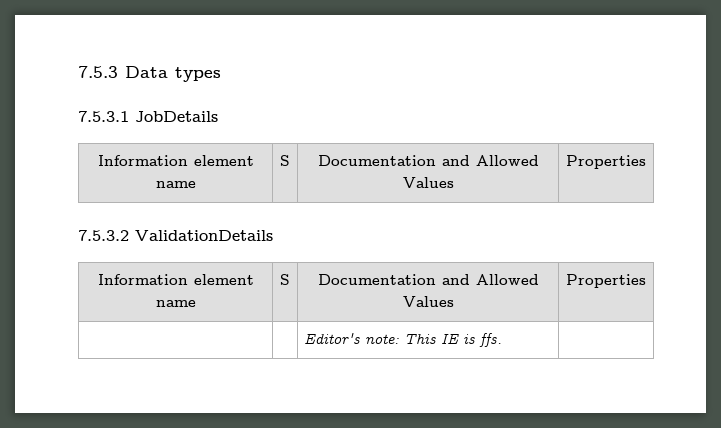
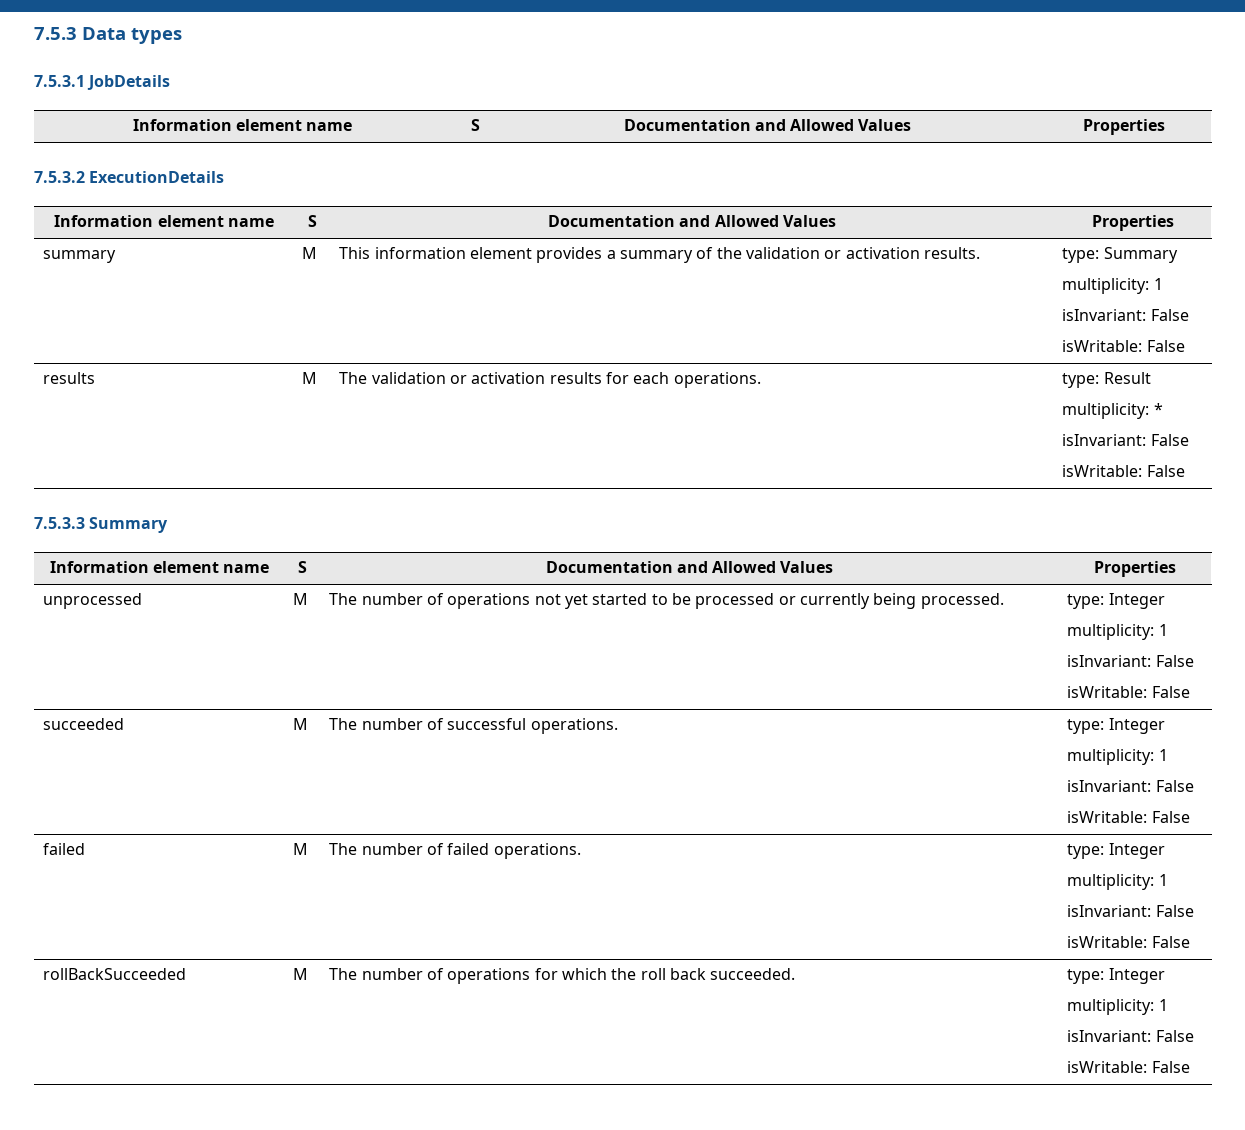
[135,230,273,241] [97,274,254,285] [155,300,196,307] [280,274,290,285] [317,274,539,285] [402,296,454,307] [566,274,646,288] [303,333,502,347] ValidationDetails // Information element name | S | Documentation and Allowed Values | Properties // | | Editor's note: This IE is ffs. | -> [89,171,225,183] [54,215,274,227] [307,215,317,227] [548,215,836,227] [1091,215,1174,231] [43,250,117,263] [302,247,318,259] [339,247,980,263] [1062,247,1178,263] [1062,278,1163,294] [1062,309,1189,321] [1062,340,1185,352] [43,372,96,384] [302,372,318,384] [339,372,761,388] [1062,372,1151,388] [1062,403,1163,419] [1062,434,1189,446] [1062,465,1185,477] [34,517,169,533] [49,561,270,573] [298,561,307,573] [545,561,834,573] [1094,561,1176,577] [43,593,143,609] [293,593,309,605] [329,593,1004,609] [1067,593,1165,609] [1067,624,1168,640] [1067,655,1194,667] [1067,686,1190,698] [43,718,125,730] [293,718,309,730] [329,718,618,734] [1067,718,1165,734] [1067,749,1168,765] [1067,780,1194,792] [1067,811,1190,823] [43,843,86,855] [293,843,309,855] [329,843,581,859] [1067,843,1165,859] [1067,874,1168,890] [1067,905,1194,917] [1067,936,1190,948] [43,968,187,980] [293,968,309,980] [329,968,796,984] [1067,968,1165,984] [1067,999,1168,1015] [1067,1030,1194,1042] [1067,1061,1190,1073] ExecutionDetails // Information element name | S | Documentation and Allowed Values | Properties // summary | M | This information element provides a summary of the validation or activation results. | type: Summary // multiplicity: 1 // isInvariant: False // isWritable: False // results | M | The validation or activation results for each operations. | type: Result // multiplicity: * // isInvariant: False // isWritable: False // 7.5.3.3 Summary // Information element name | S | Documentation and Allowed Values | Properties // unprocessed | M | The number of operations not yet started to be processed or currently being processed. | type: Integer // multiplicity: 1 // isInvariant: False // isWritable: False // succeeded | M | The number of successful operations. | type: Integer // multiplicity: 1 // isInvariant: False // isWritable: False // failed | M | The number of failed operations. | type: Integer // multiplicity: 1 // isInvariant: False // isWritable: False // rollBackSucceeded | M | The number of operations for which the roll back succeeded. | type: Integer // multiplicity: 1 // isInvariant: False // isWritable: False

